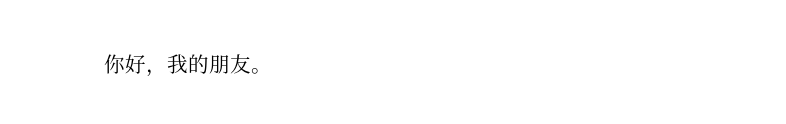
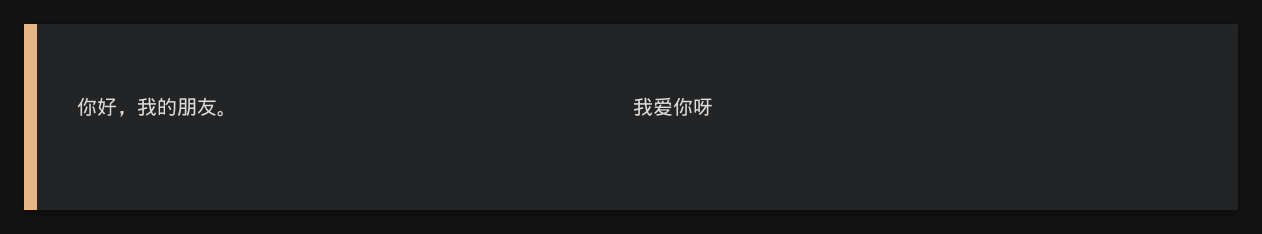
(272, 71) none -> [633,97,713,116] // 我爱你呀

